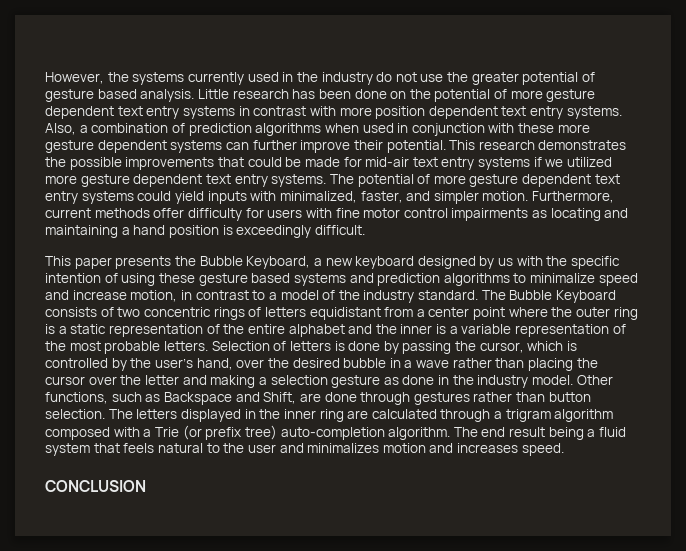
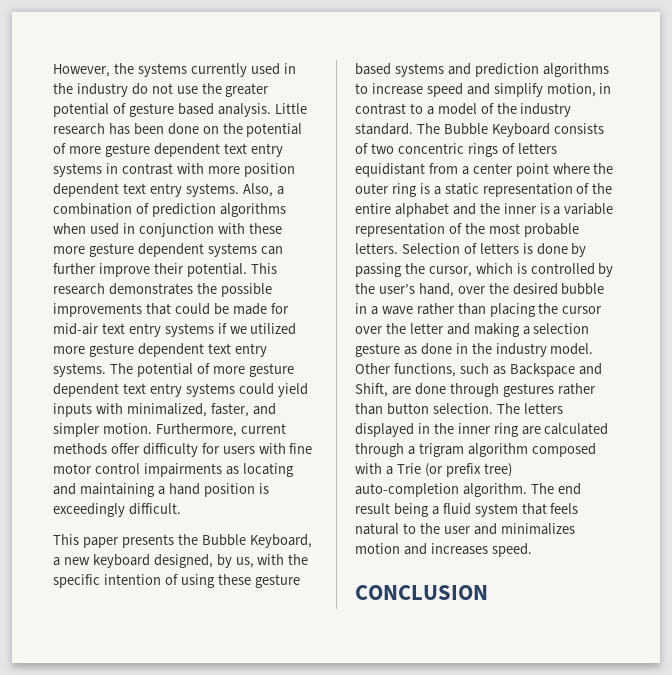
[417,256,514,269] designed by us -> [153,554,254,568] designed, by us,
[530,273,596,283] minimalize -> [371,83,423,95] increase
[72,290,127,300] increase -> [493,83,543,97] simplify

